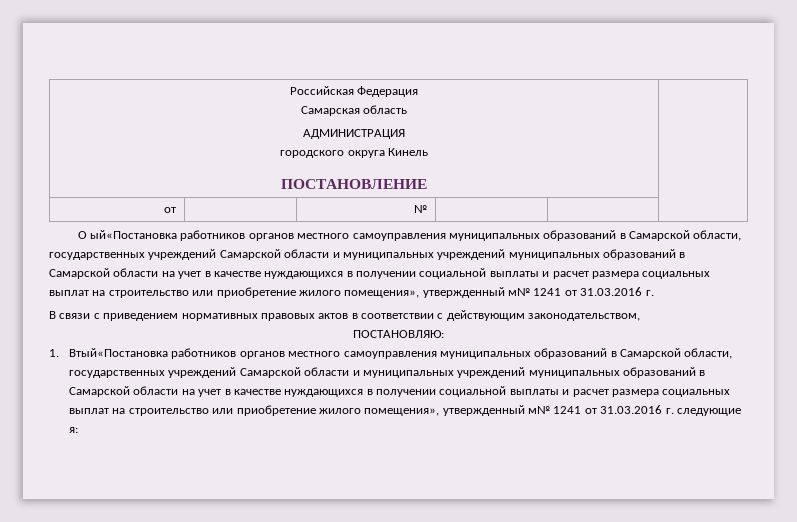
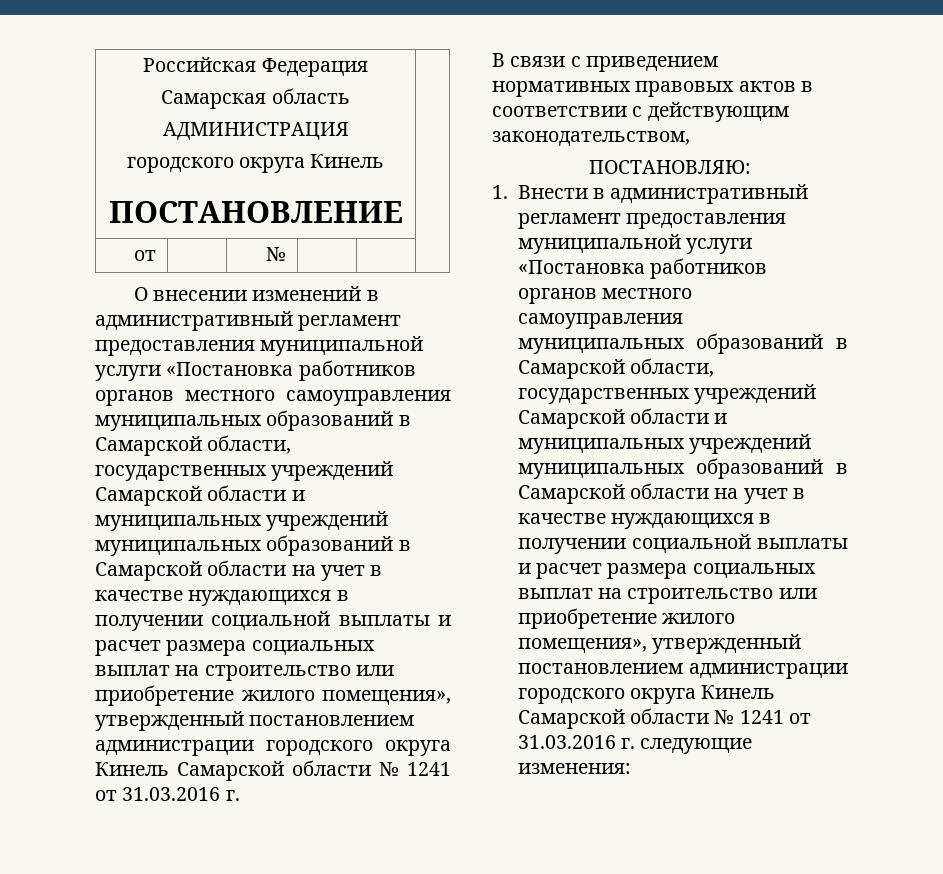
[89,230,177,239] ый«Постановка -> [153,286,379,301] [95,311,402,331] [95,336,424,356] [95,362,294,381] внесении изменений в административный регламент предоставления муниципальной услуги «Постановка
[508,288,530,296] м№ -> [249,715,415,726] [95,740,451,756] [95,760,399,781] постановлением администрации городского округа Кинель Самарской области №
[69,348,169,357] Втый«Постановка -> [517,184,809,204] [517,213,787,229] [517,234,753,254] [517,260,645,274] Внести в административный регламент предоставления муниципальной услуги «Постановка
[528,406,551,414] м№ -> [517,663,848,679] [517,685,776,704] [517,708,735,729] постановлением администрации городского округа Кинель Самарской области №
[69,427,79,433] я: -> [517,763,631,774] изменения:

